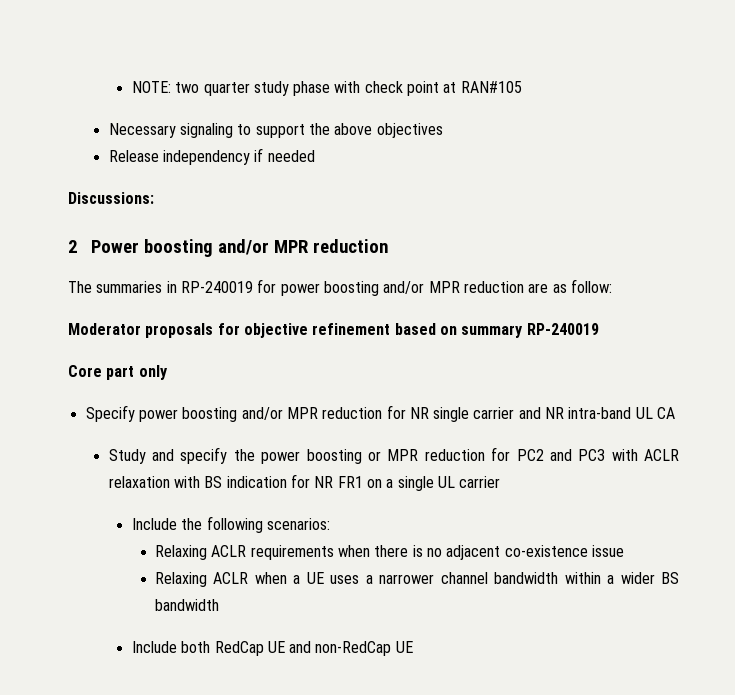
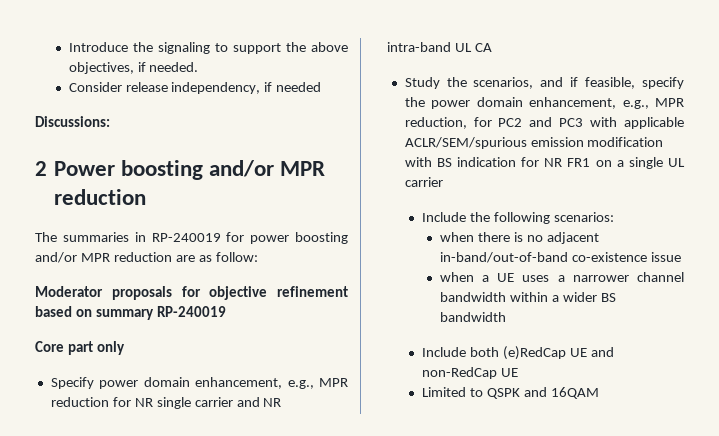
[131,81,522,96] [108,123,176,138] NOTE: two quarter study phase with check point at RAN#105 // Necessary -> [68,42,153,52] Introduce the
[376,123,443,138] [108,150,251,165] objectives // Release independency -> [68,62,199,74] [68,82,261,94] objectives, if needed. // Consider release independency,
[182,407,283,422] boosting and/or -> [143,377,314,389] domain enhancement, e.g.,
[152,447,485,464] and specify the power boosting or MPR reduction -> [446,77,684,89] [404,97,684,109] [404,117,467,129] the scenarios, and if feasible, specify the power domain enhancement, e.g., MPR reduction,
[643,449,679,461] [108,476,170,488] ACLR relaxation -> [624,117,684,129] [404,137,664,149] applicable ACLR/SEM/spurious emission modification
[155,545,334,560] Relaxing ACLR requirements -> (615, 217) none
(501, 552) none -> [439,252,568,263] in-band/out-of-band
[155,572,249,587] Relaxing ACLR -> (681, 257) none
[214,641,264,656] RedCap -> [503,346,567,360] (e)RedCap
(413, 647) none -> [422,387,599,399] // Limited to QSPK and 16QAM

